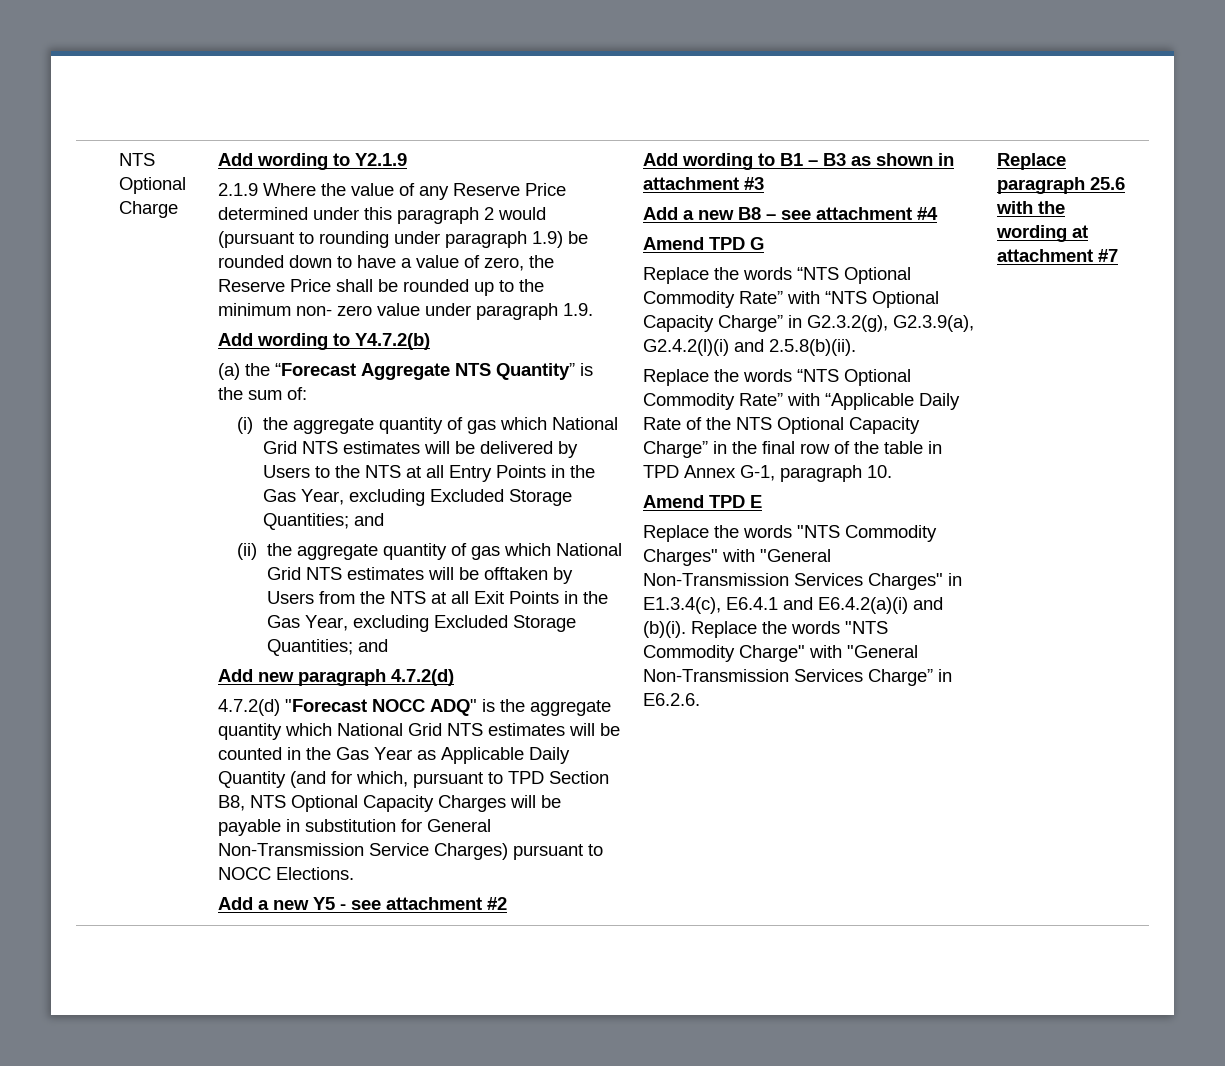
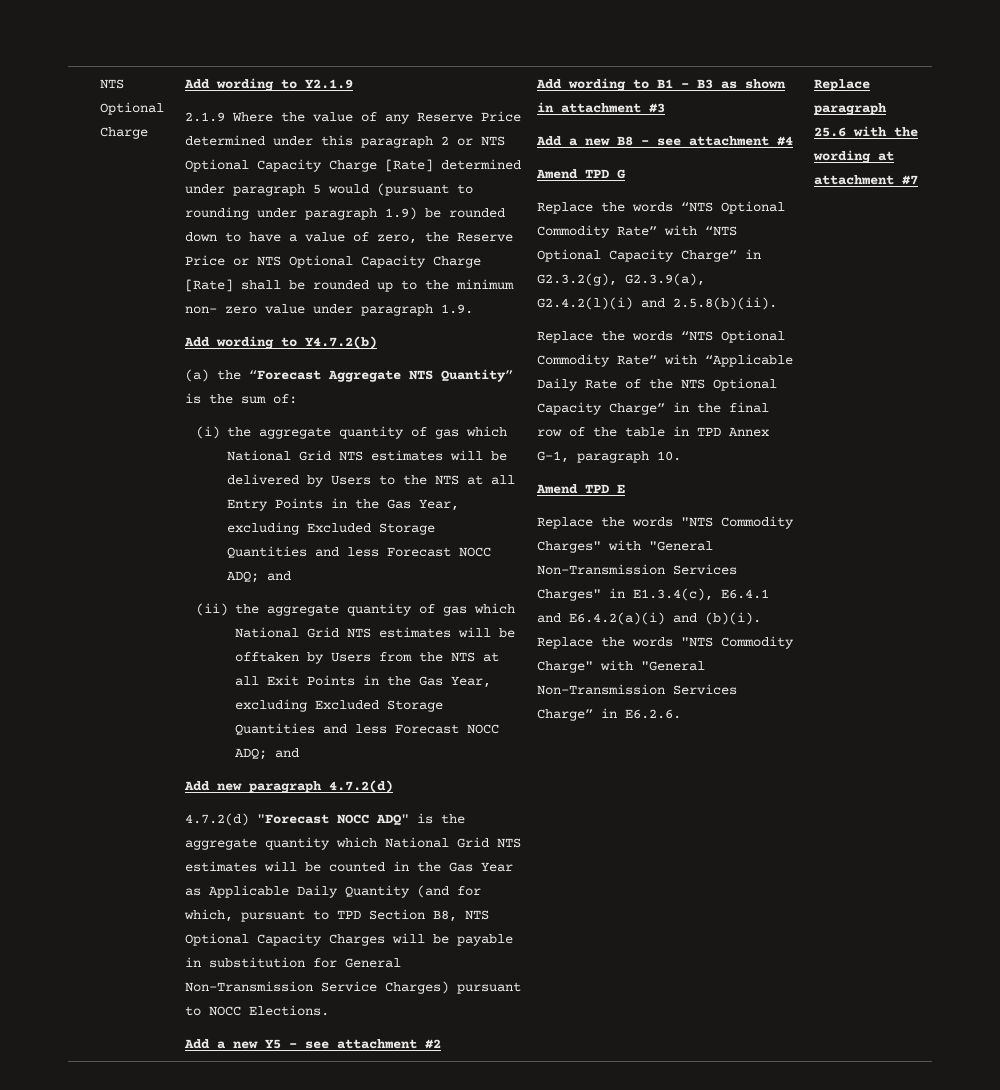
(495, 213) none -> [457,136,506,146] [185,159,522,172] [185,184,322,196] or NTS Optional Capacity Charge [Rate] determined under paragraph 5
(332, 285) none -> [233,255,482,268] [185,279,234,292] or NTS Optional Capacity Charge [Rate]
[262,513,349,530] Quantities; -> [227,546,492,558] [227,571,260,583] Quantities and less Forecast NOCC ADQ;
[266,639,353,656] Quantities; -> [235,723,500,735] [235,748,268,760] Quantities and less Forecast NOCC ADQ;

